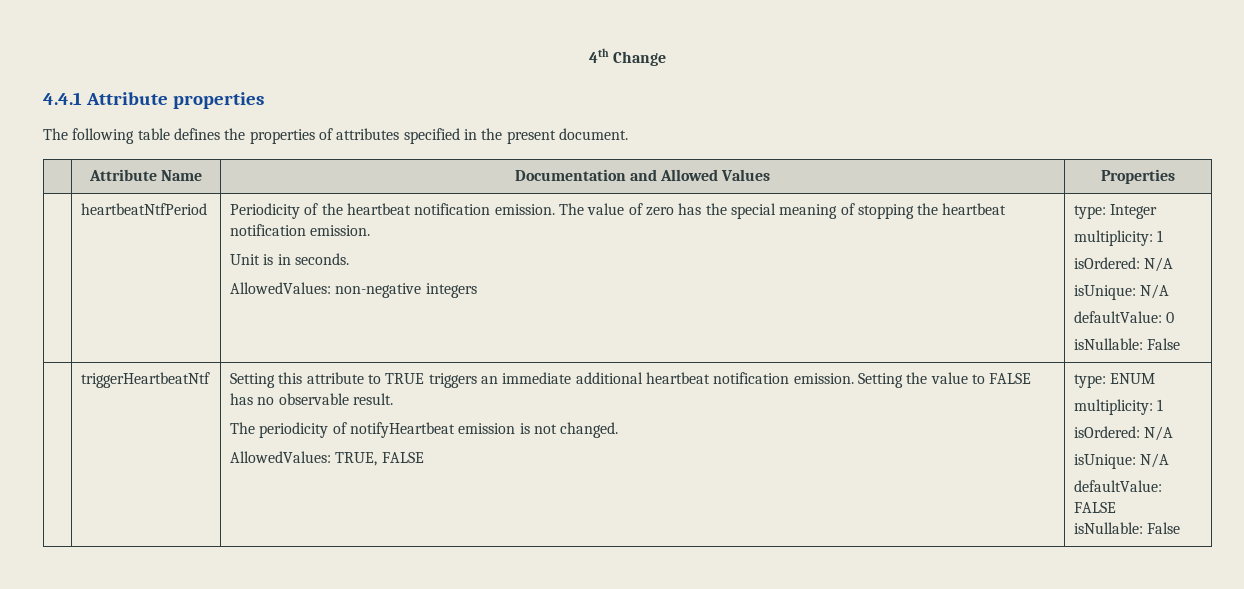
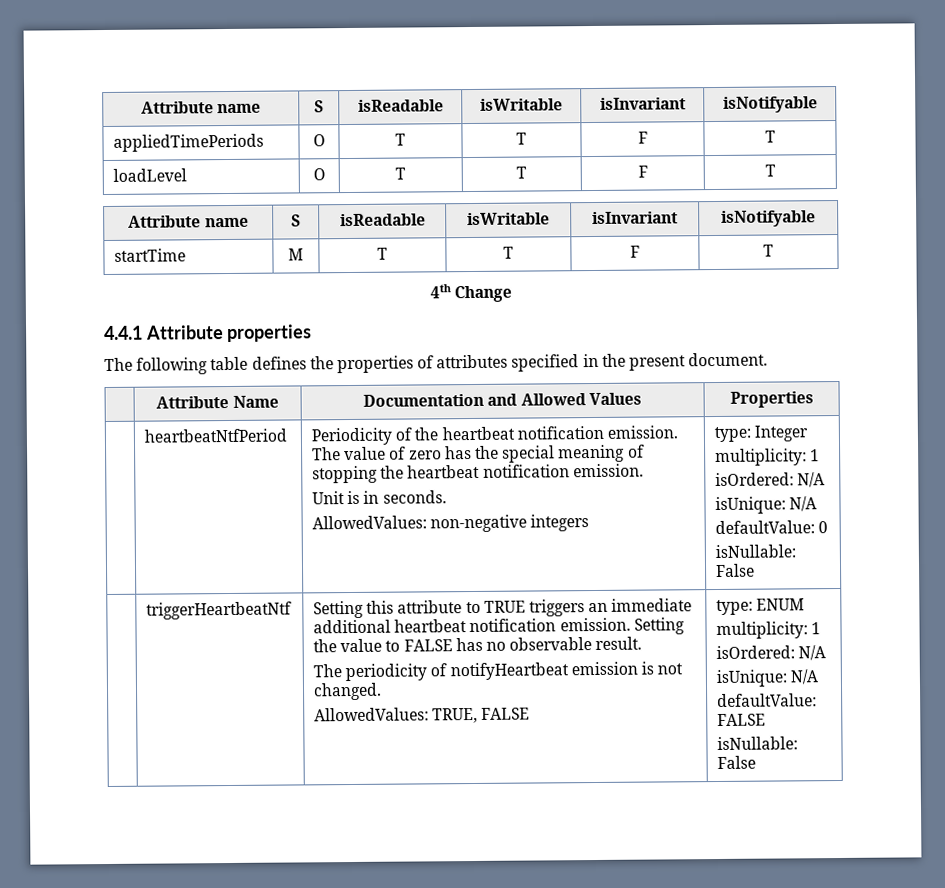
(588, 55) none -> [140,101,262,114] [314,100,324,113] [357,99,444,112] [480,98,563,111] [599,97,686,110] [722,96,818,113] [113,133,265,152] [312,134,326,147] [395,133,407,146] [516,132,527,145] [637,131,648,144] [764,130,776,143] [113,168,188,182] [312,168,326,181] [395,167,407,180] [516,166,527,179] [637,165,648,178] [764,164,776,177] [128,215,249,228] [291,214,301,227] [339,213,426,227] [467,212,550,226] [592,211,678,225] [721,210,816,227] [114,248,187,262] [288,248,304,261] [377,247,389,260] [503,246,515,259] [630,245,640,258] [763,244,774,257] Attribute name | S | isReadable | isWritable | isInvariant | isNotifyable // appliedTimePeriods | O | T | T | F | T // loadLevel | O | T | T | F | T // Attribute name | S | isReadable | isWritable | isInvariant | isNotifyable // startTime | M | T | T | F | T //

